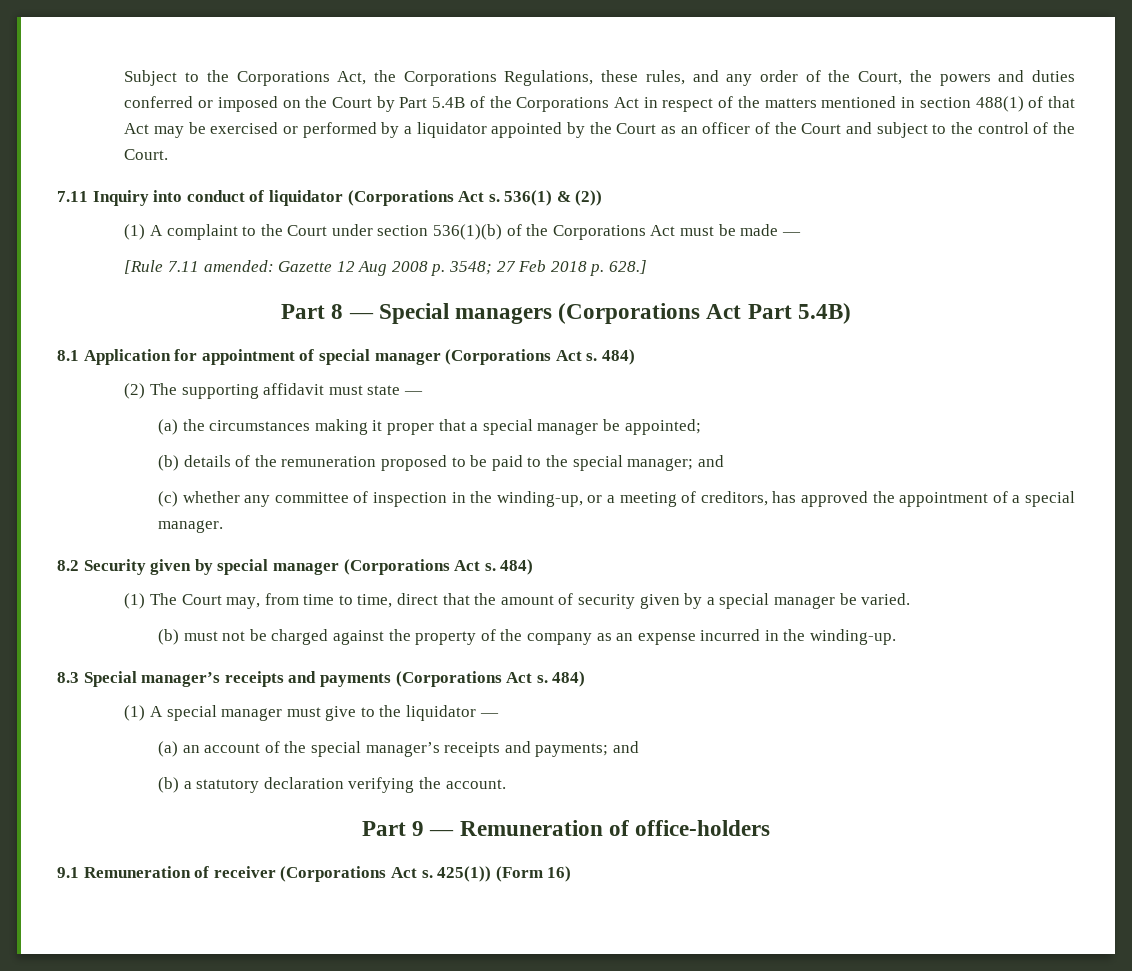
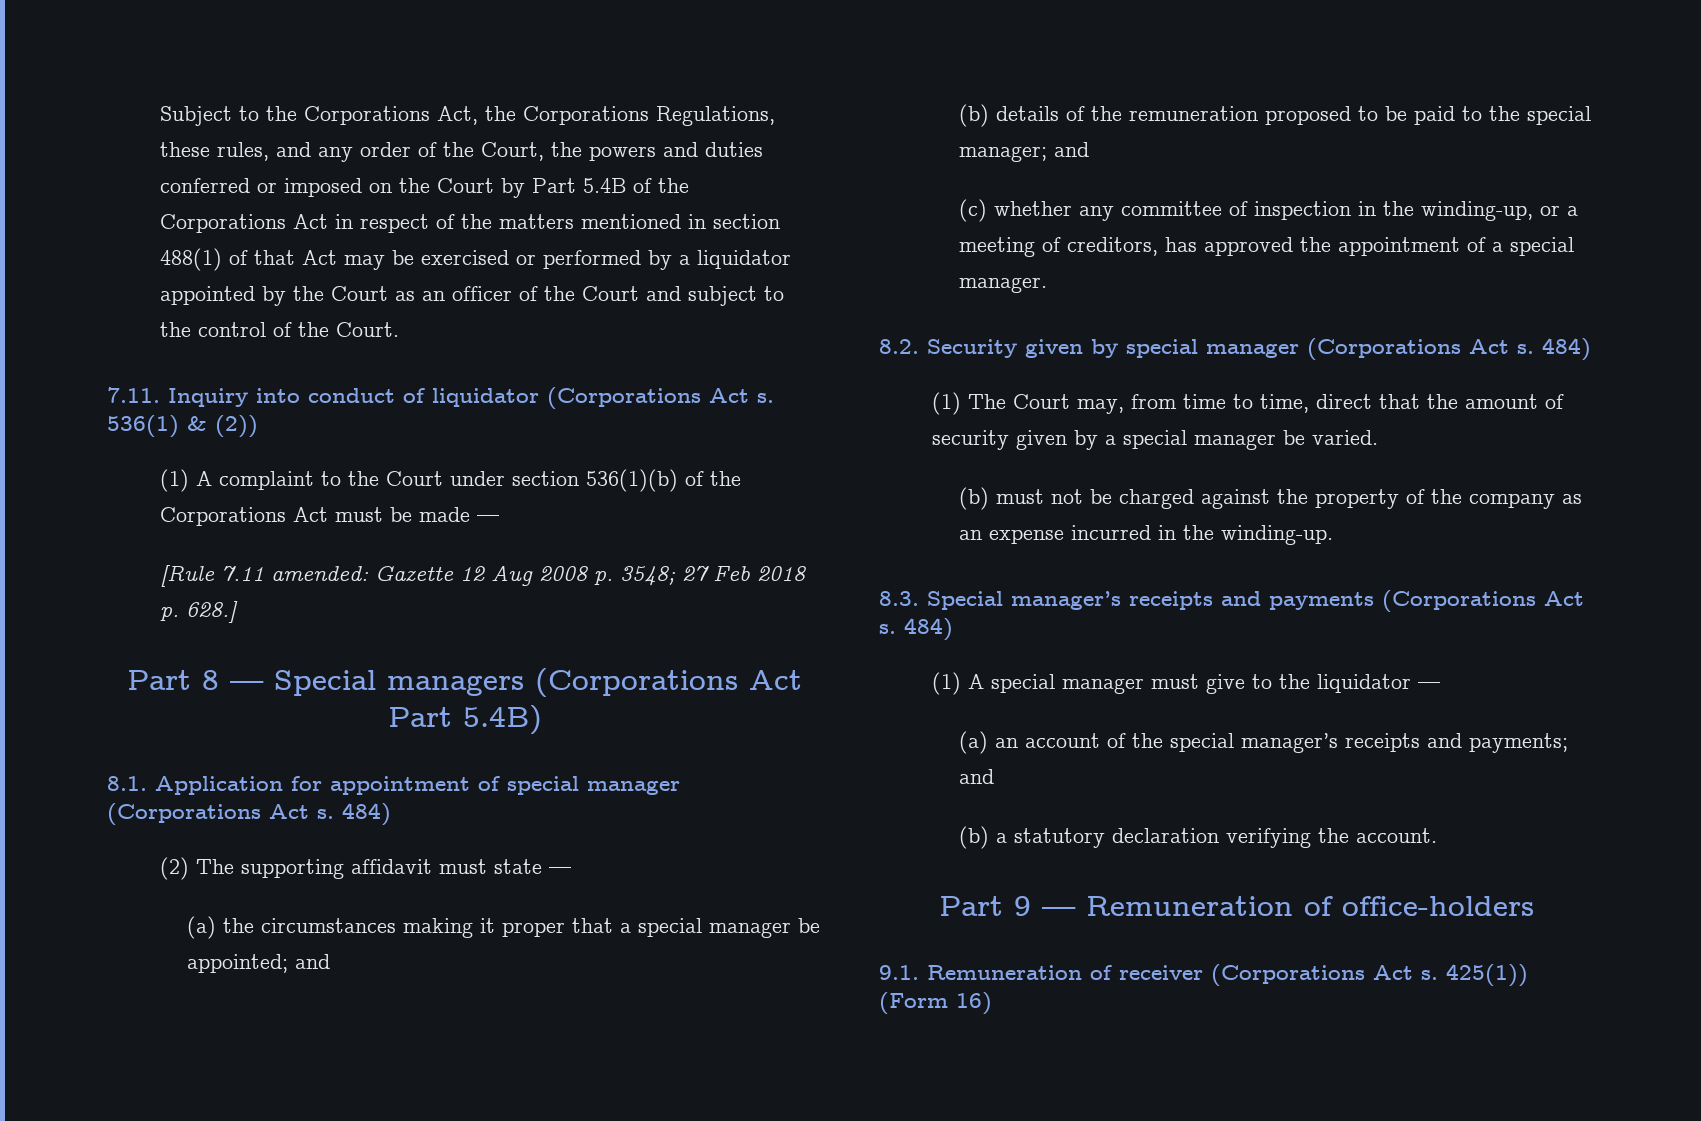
[57,191,88,202] 7.11 -> [107,387,160,403] 7.11.
[57,350,79,361] 8.1 -> [107,776,147,791] 8.1.
(701, 427) none -> [294,954,330,969] and
[57,560,79,571] 8.2 -> [879,339,919,354] 8.2.
[57,672,79,683] 8.3 -> [879,591,919,606] 8.3.
[57,867,79,878] 9.1 -> [879,965,919,980] 9.1.

